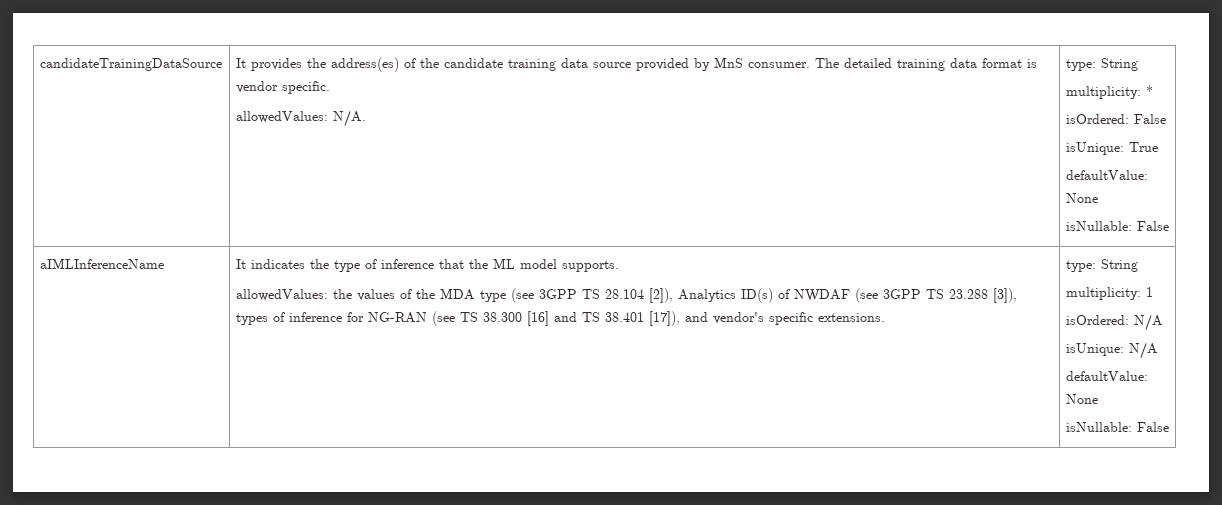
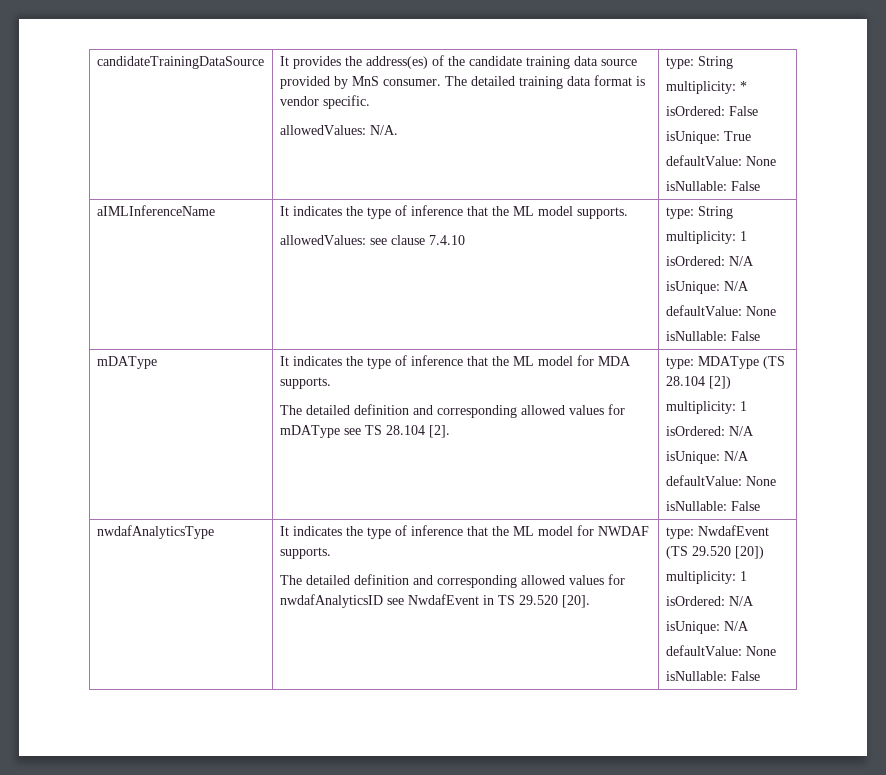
[332,288,1017,303] [235,311,885,326] the values of the MDA type (see 3GPP TS 28.104 [2]), Analytics ID(s) of NWDAF (see 3GPP TS 23.288 [3]), types of inference for NG-RAN (see TS 38.300 [16] and TS 38.401 [17]), and vendor's specific extensions. -> [369,235,465,245] see clause 7.4.10
(1169, 427) none -> [96,356,157,369] [279,355,631,369] [279,377,331,389] [279,404,625,418] [279,425,450,438] [665,356,785,369] [665,376,731,389] [665,401,747,414] [665,426,754,436] [665,451,749,464] [665,475,776,486] [665,501,760,511] [96,525,214,539] [279,525,649,539] [279,547,331,559] [279,574,625,588] [279,594,590,608] [665,525,769,539] [665,546,764,559] [665,571,747,584] [665,596,754,606] [665,621,749,634] [665,645,776,656] [665,671,760,681] // mDAType | It indicates the type of inference that the ML model for MDA supports. // The detailed definition and corresponding allowed values for mDAType see TS 28.104 [2]. | type: MDAType (TS 28.104 [2]) // multiplicity: 1 // isOrdered: N/A // isUnique: N/A // defaultValue: None // isNullable: False // nwdafAnalyticsType | It indicates the type of inference that the ML model for NWDAF supports. // The detailed definition and corresponding allowed values for nwdafAnalyticsID see NwdafEvent in TS 29.520 [20]. | type: NwdafEvent (TS 29.520 [20]) // multiplicity: 1 // isOrdered: N/A // isUnique: N/A // defaultValue: None // isNullable: False

